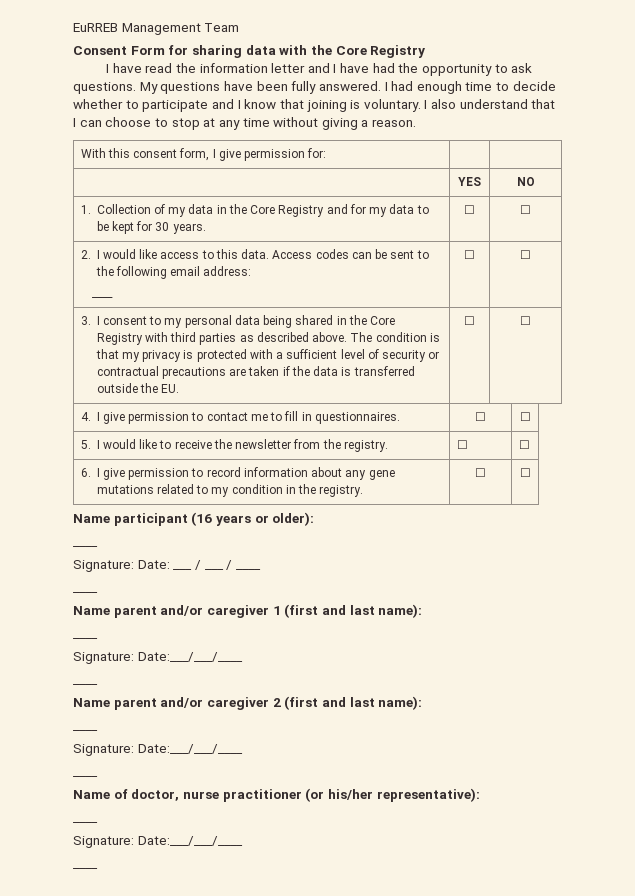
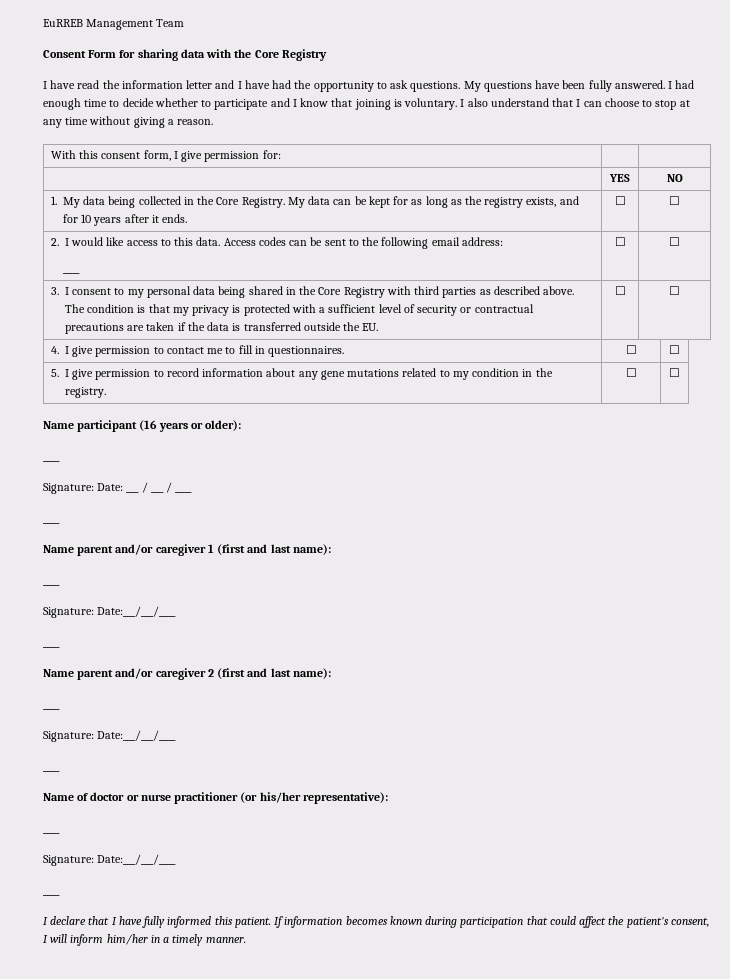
[96,204,429,217] [96,221,206,234] Collection of my data in the Core Registry and for my data to be kept for 30 years. -> [62,196,579,208] [62,214,188,226] My data being collected in the Core Registry. My data can be kept for as long as the registry exists, and for 10 years after it ends.
[102,439,388,452] [456,440,468,449] [518,440,530,449] [80,468,100,477] would like to receive the newsletter from the registry. | ☐ | ☐ // 6. I -> (69, 373) none
[131,789,180,801] doctor, -> [90,792,139,801] doctor or
(98, 868) none -> [43,916,709,928] [43,934,246,946] // I declare that I have fully informed this patient. If information becomes known during participation that could affect the patient's consent, I will inform him/her in a timely manner.

